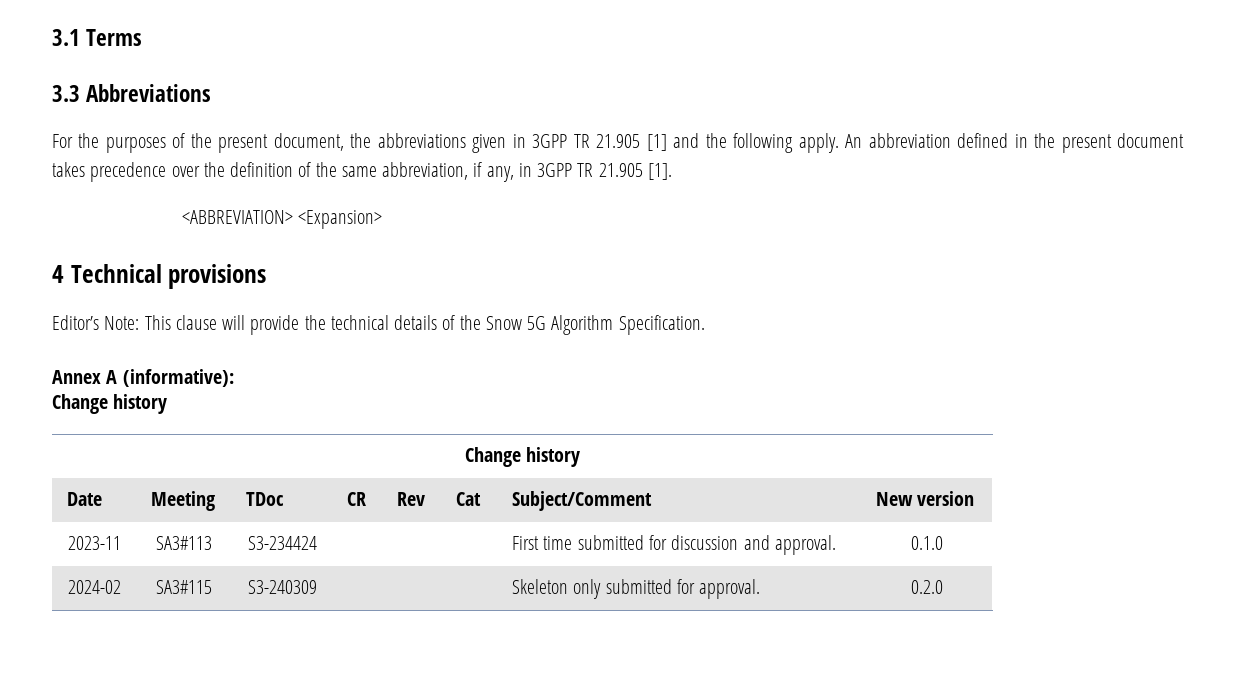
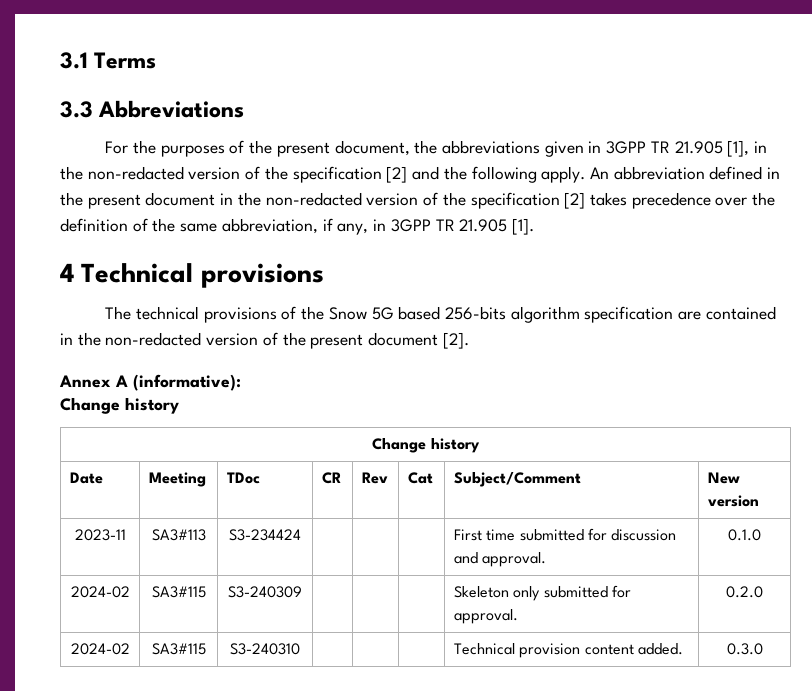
[646,134,667,151] [1] -> [727,140,768,157] [60,166,408,183] [1], in the non-redacted version of the specification [2]
(1185, 140) none -> [220,192,586,209] in the non-redacted version of the specification [2]
[182,210,383,229] // <ABBREVIATION> <Expansion> -> (534, 226) none
[52,315,705,335] Editor’s Note: This clause will provide the technical details of the Snow 5G Algorithm Specification. -> [105,306,776,323] [60,332,469,349] The technical provisions of the Snow 5G based 256-bits algorithm specification are contained in the non-redacted version of the present document [2].
(943, 587) none -> [70,643,130,655] [151,643,206,655] [230,643,300,655] [453,643,683,658] [726,643,763,655] // 2024-02 | SA3#115 | S3-240310 | | | | Technical provision content added. | 0.3.0

